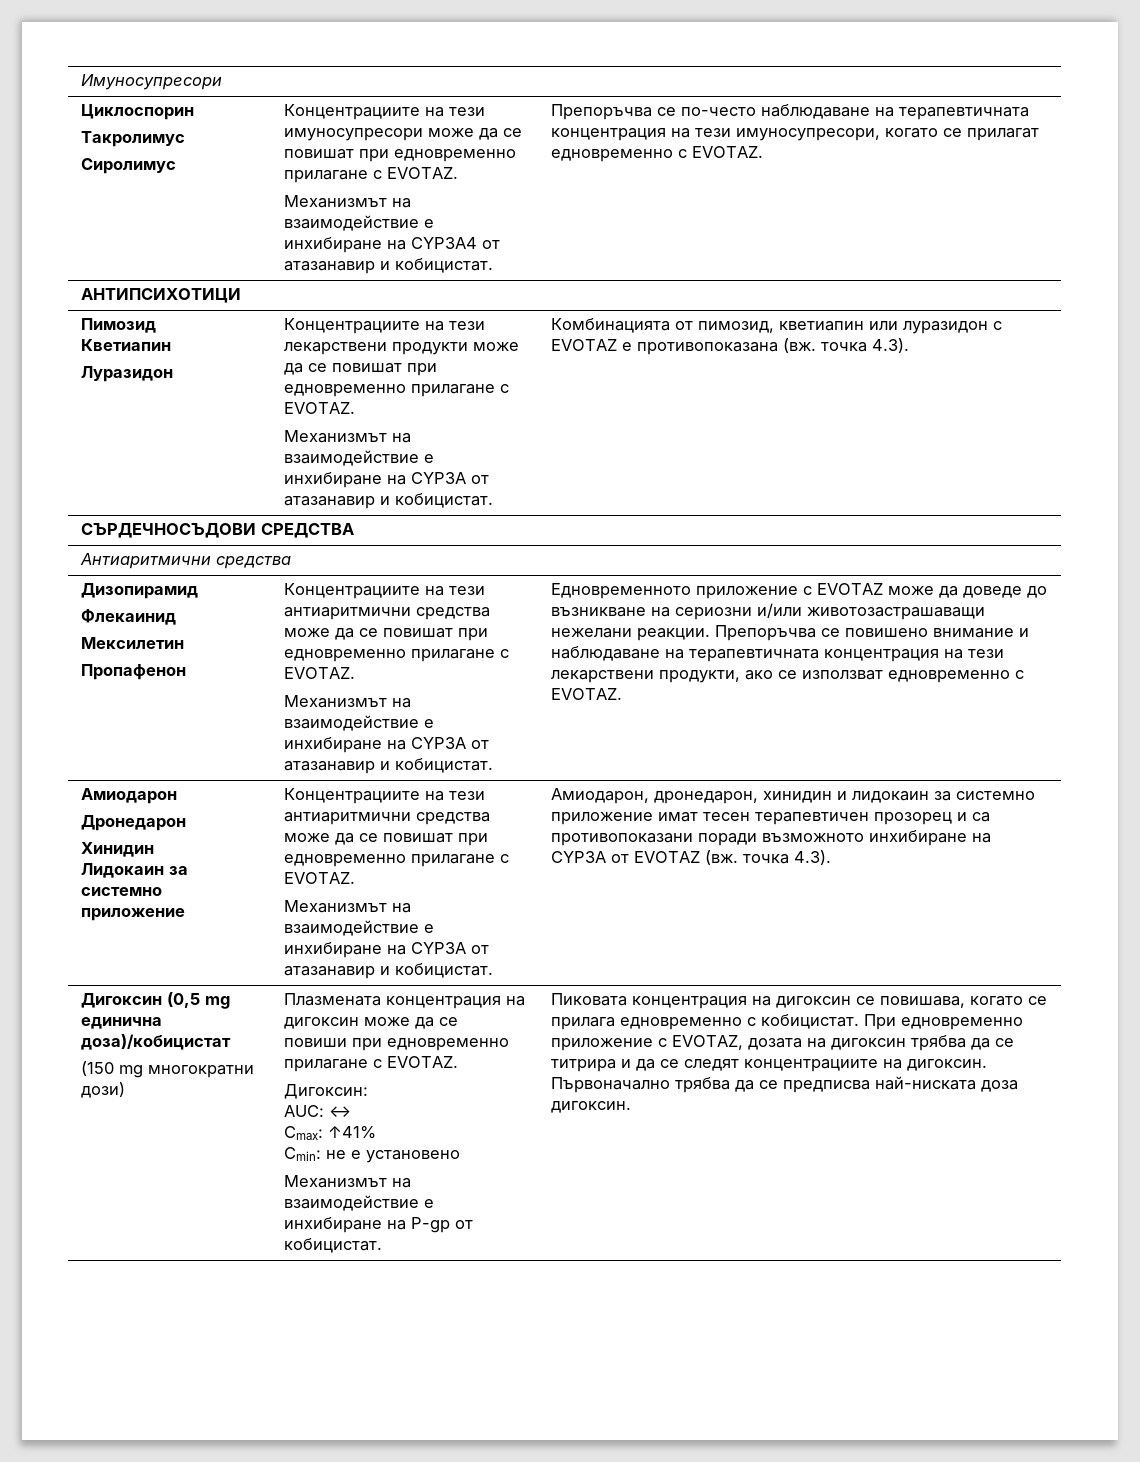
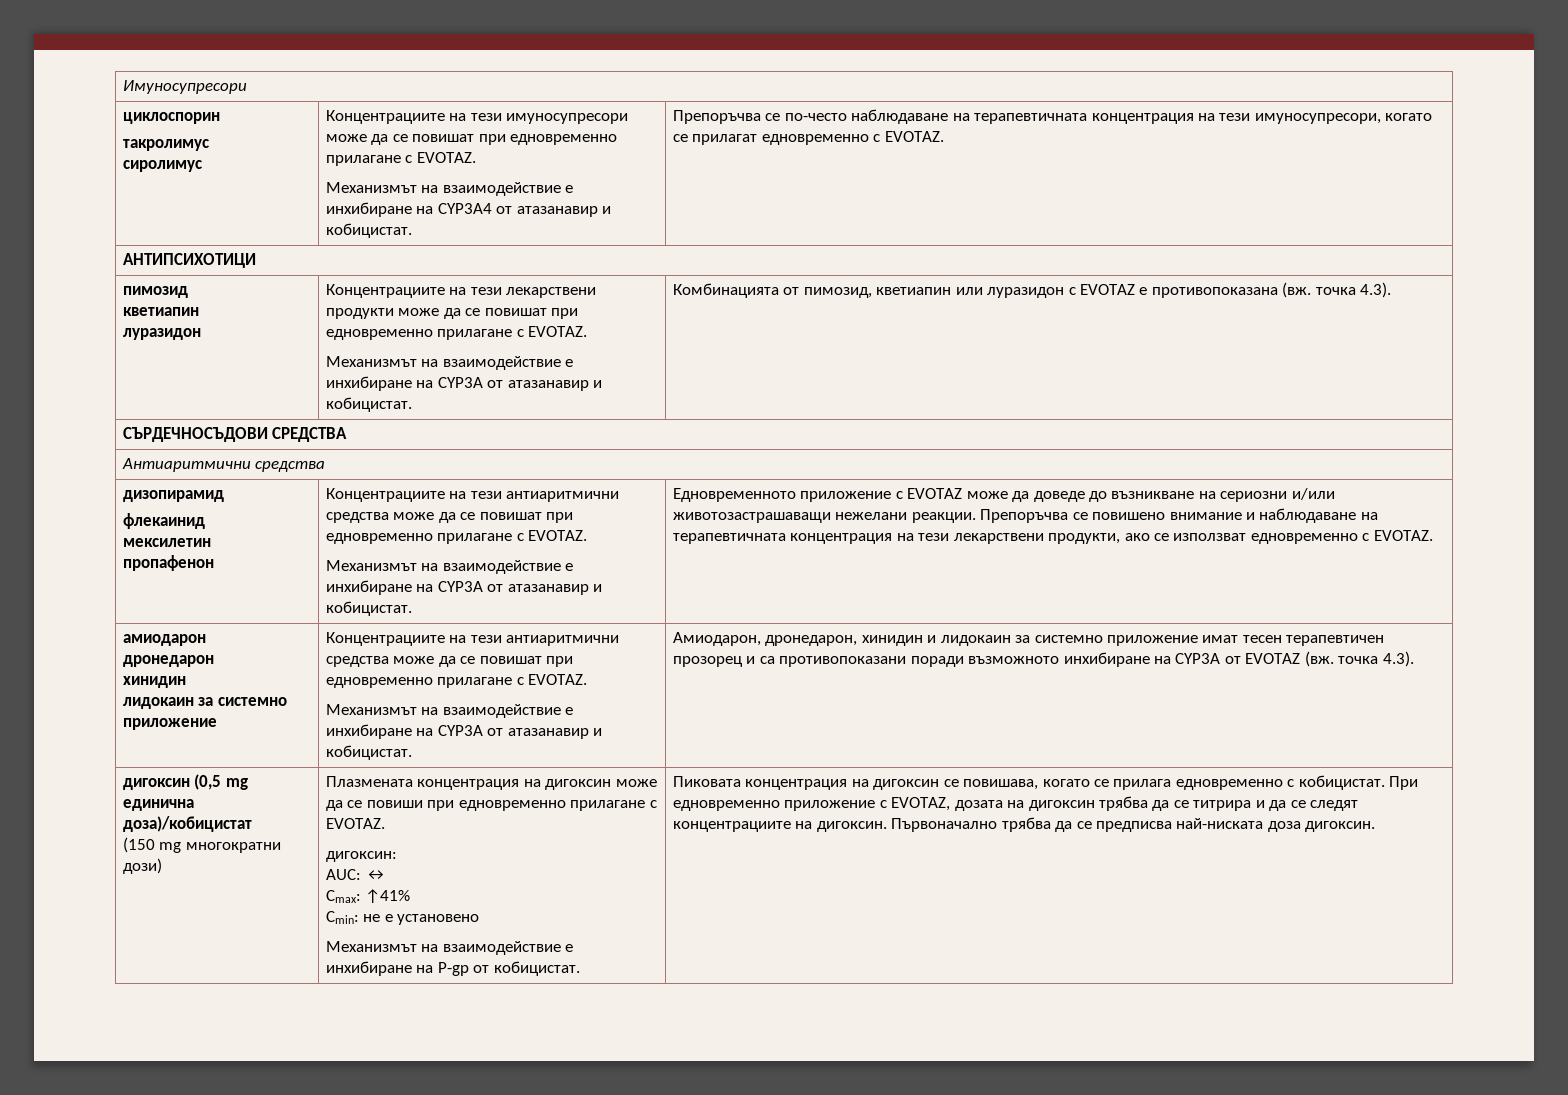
[81,104,195,120] [81,131,186,147] [81,158,177,174] Циклоспорин // Такролимус // Сиролимус -> [122,112,220,124] [122,139,209,151] [122,160,202,172] циклоспорин // такролимус // сиролимус
[81,318,157,333] [81,339,172,351] [81,366,174,382] Пимозид // Кветиапин // Луразидон -> [122,286,188,298] [122,307,199,316] [122,328,201,340] пимозид // кветиапин // луразидон
[81,583,199,599] [81,609,177,625] [81,637,185,649] [81,664,187,680] Дизопирамид // Флекаинид // Мексилетин // Пропафенон -> [122,490,224,502] [122,513,205,529] [122,538,211,547] [122,555,214,571] дизопирамид // флекаинид // мексилетин // пропафенон
[81,788,178,804] [81,815,187,831] [81,842,155,857] [81,863,165,878] Амиодарон // Дронедарон // Хинидин // Лидокаин -> [122,634,206,646] [122,655,214,667] [122,676,186,688] [122,697,194,709] амиодарон // дронедарон // хинидин // лидокаин
[81,993,163,1008] Дигоксин -> [122,778,190,790] дигоксин
[284,1084,369,1099] Дигоксин: -> [325,851,397,862] дигоксин:

